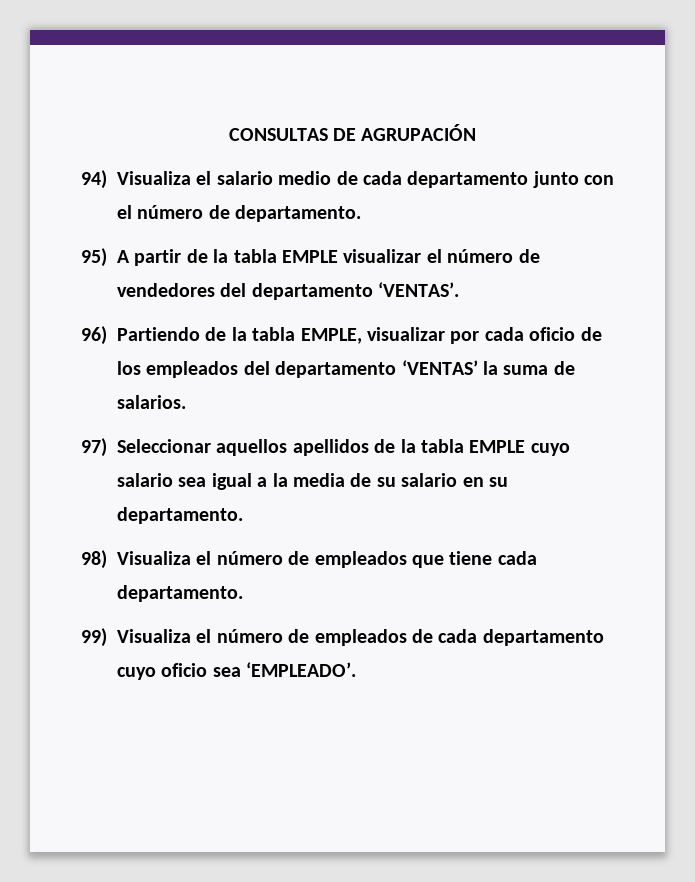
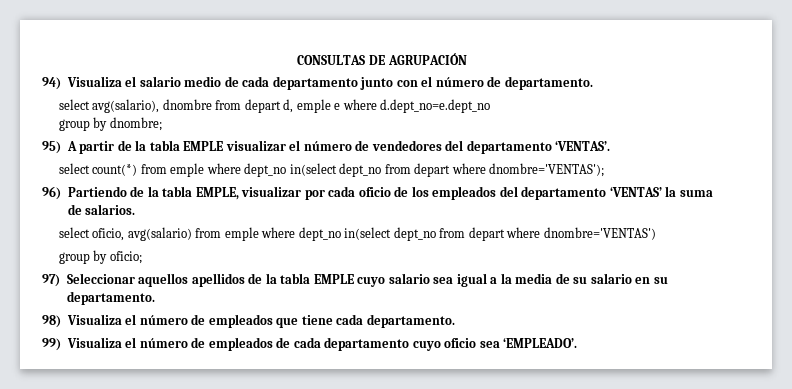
(362, 213) none -> [58,99,491,113] [58,117,162,131] // select avg(salario), dnombre from depart d, emple e where d.dept_no=e.dept_no // group by dnombre;
(460, 289) none -> [58,163,605,177] // select count(*) from emple where dept_no in(select dept_no from depart where dnombre='VENTAS');
(186, 402) none -> [58,227,656,241] [58,250,142,264] // select oficio, avg(salario) from emple where dept_no in(select dept_no from depart where dnombre='VENTAS') // group by oficio;

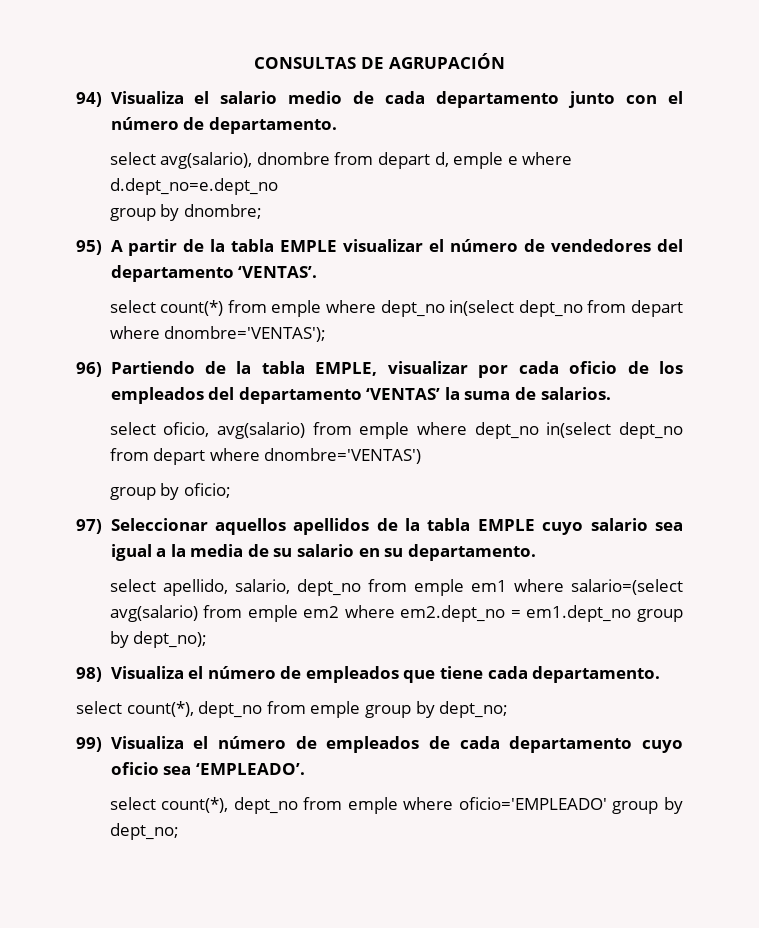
(155, 298) none -> [109,579,683,596] [109,605,683,622] [109,631,208,648] // select apellido, salario, dept_no from emple em1 where salario=(select avg(salario) from emple em2 where em2.dept_no = em1.dept_no group by dept_no);
(455, 321) none -> [76,701,509,718] // select count(*), dept_no from emple group by dept_no;
(578, 343) none -> [109,797,683,814] [109,823,179,840] // select count(*), dept_no from emple where oficio='EMPLEADO' group by dept_no;

